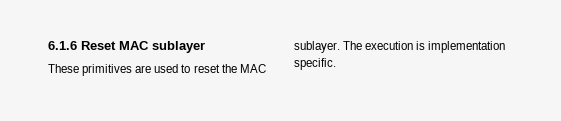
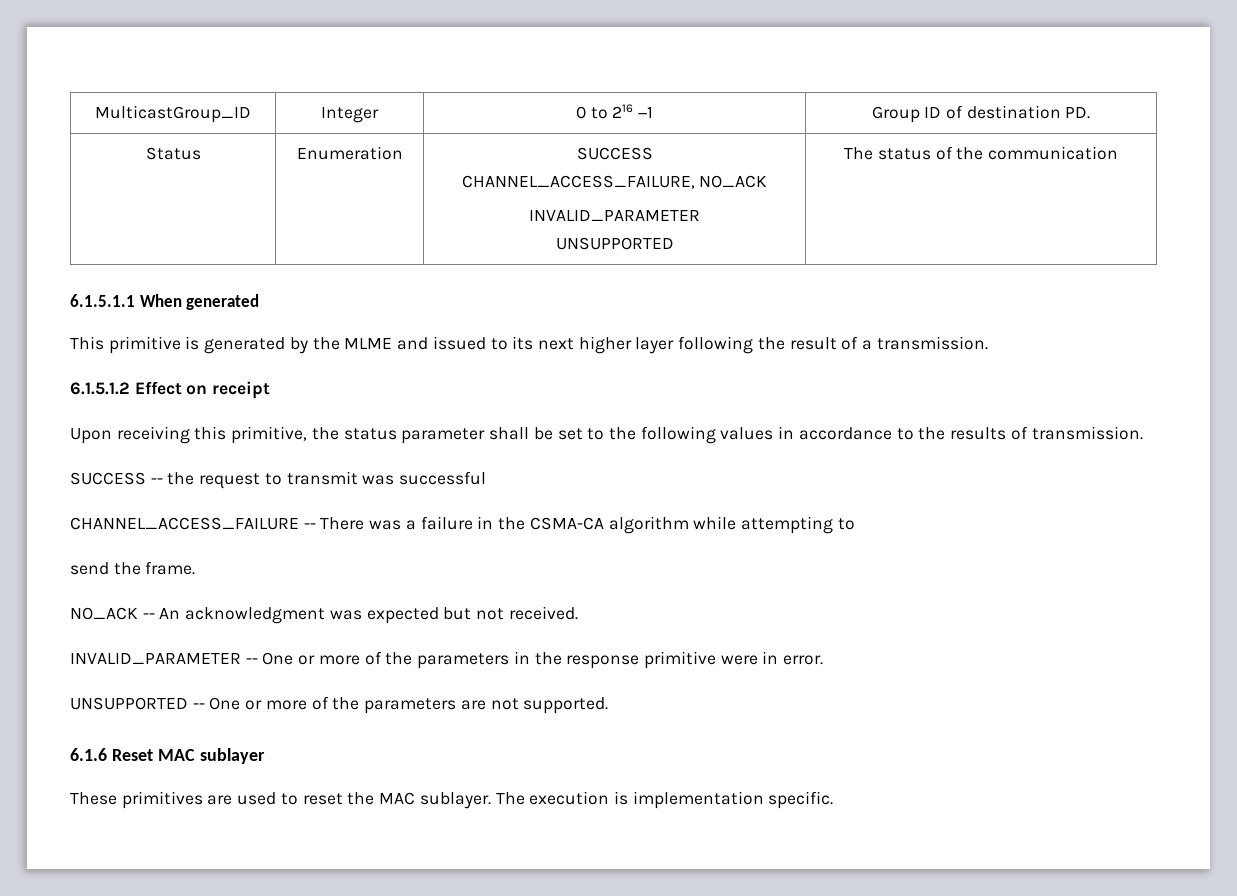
(48, 45) none -> [95,105,251,123] [321,107,379,123] [575,104,654,119] [871,105,1091,123] [145,147,201,160] [296,146,403,160] [576,147,653,160] [461,175,768,189] [529,210,700,221] [555,237,674,250] [844,146,1118,160] [70,294,260,310] [70,336,988,354] [70,381,271,399] [70,426,1143,444] [70,471,487,489] [70,516,855,534] [70,561,196,575] [70,606,578,624] [70,651,824,669] [70,696,609,714] MulticastGroup_ID | Integer | 0 to 216 −1 | Group ID of destination PD. // Status | Enumeration | SUCCESS // CHANNEL_ACCESS_FAILURE, NO_ACK // INVALID_PARAMETER // UNSUPPORTED | The status of the communication // 6.1.5.1.1 When generated // This primitive is generated by the MLME and issued to its next higher layer following the result of a transmission. // 6.1.5.1.2 Effect on receipt // Upon receiving this primitive, the status parameter shall be set to the following values in accordance to the results of transmission. // SUCCESS -- the request to transmit was successful // CHANNEL_ACCESS_FAILURE -- There was a failure in the CSMA-CA algorithm while attempting to // send the frame. // NO_ACK -- An acknowledgment was expected but not received. // INVALID_PARAMETER -- One or more of the parameters in the response primitive were in error. // UNSUPPORTED -- One or more of the parameters are not supported. //

